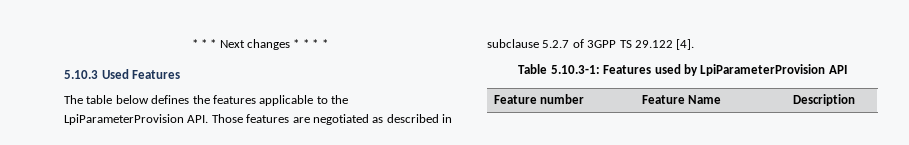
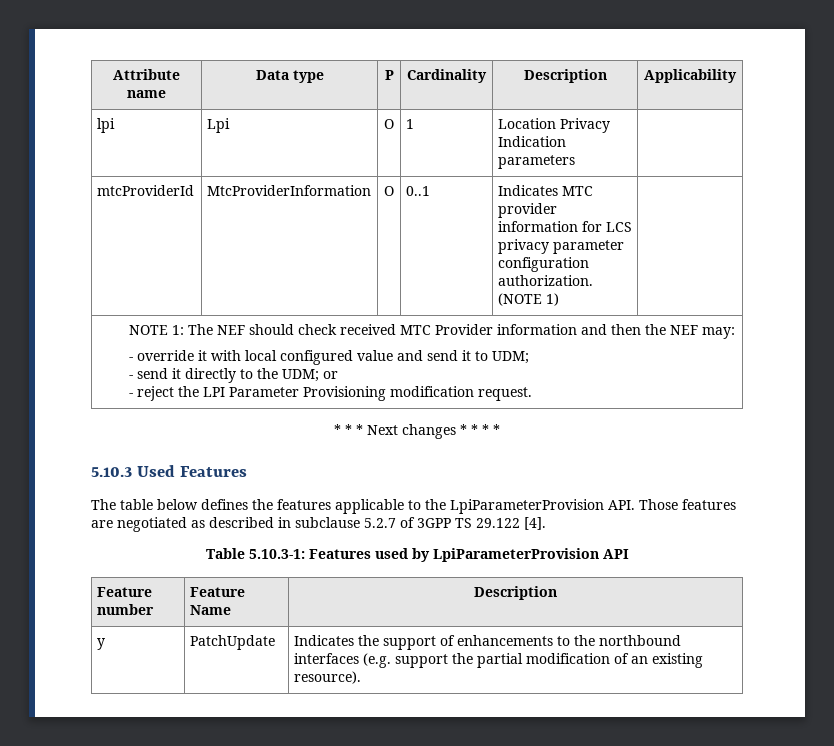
(191, 43) none -> [113,69,180,80] [127,90,166,98] [255,70,324,83] [384,70,394,80] [407,69,487,83] [523,69,607,83] [644,69,737,83] [96,118,115,133] [206,118,230,133] [384,119,394,129] [405,119,414,129] [497,118,610,133] [497,136,566,147] [497,155,575,169] [96,185,194,196] [206,185,371,196] [384,186,394,196] [405,186,430,196] [497,185,593,196] [497,203,557,218] [497,221,632,232] [497,239,624,254] [497,257,589,272] [497,275,593,286] [497,293,559,306] [128,324,735,339] [128,350,529,365] [128,368,338,383] [128,386,532,401] Attribute name | Data type | P | Cardinality | Description | Applicability // lpi | Lpi | O | 1 | Location Privacy Indication parameters | // mtcProviderId | MtcProviderInformation | O | 0..1 | Indicates MTC provider information for LCS privacy parameter configuration authorization. (NOTE 1) | // NOTE 1: The NEF should check received MTC Provider information and then the NEF may: // - override it with local configured value and send it to UDM; // - send it directly to the UDM; or // - reject the LPI Parameter Provisioning modification request. //
(855, 100) none -> [96,638,105,650] [189,635,275,650] [293,635,681,650] [293,653,703,668] [293,671,361,684] // y | PatchUpdate | Indicates the support of enhancements to the northbound interfaces (e.g. support the partial modification of an existing resource).

